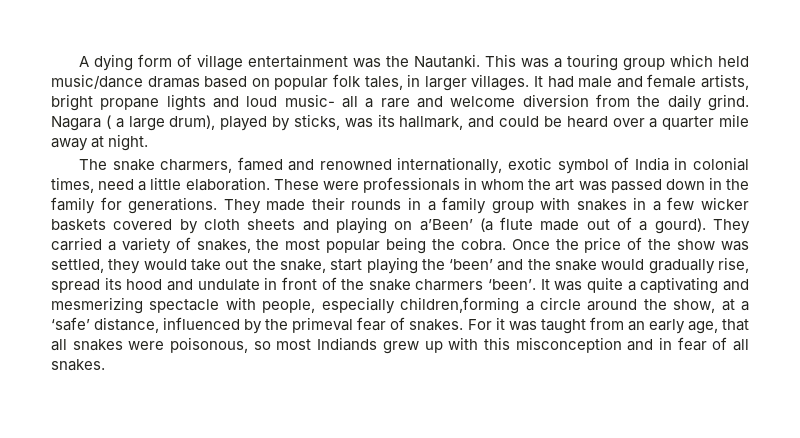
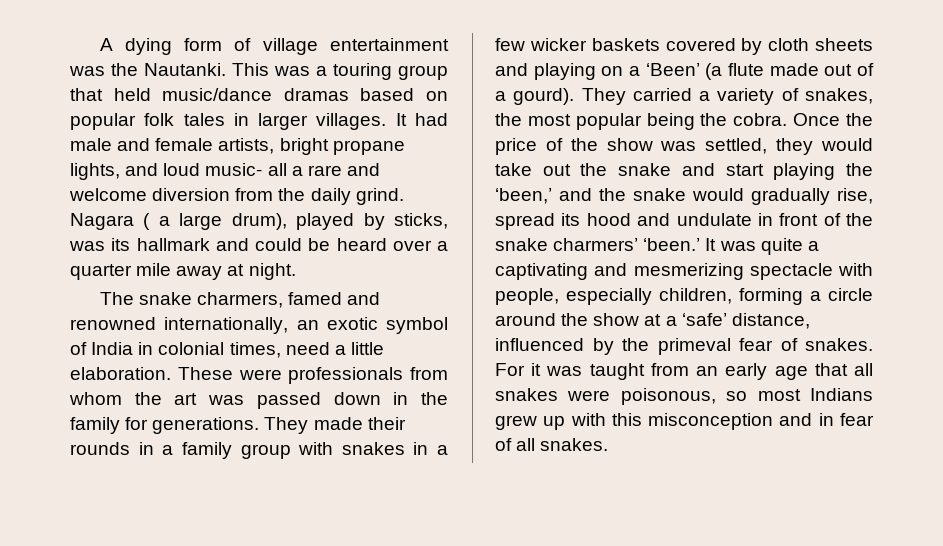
[669,54,713,67] which -> [70,88,103,101] that
[364,76,403,90] tales, -> [183,113,225,126] tales
[166,94,206,111] lights -> [70,163,120,180] lights,
[399,116,464,130] hallmark, -> [136,238,210,251] hallmark
(503, 165) none -> [296,320,319,330] an
[464,177,477,190] in -> [410,367,448,380] from
[419,219,473,231] a’Been’ -> [629,63,700,76] a ‘Been’
[279,259,326,273] snake, -> [618,163,715,176] snake and
[449,259,494,270] ‘been’ -> [495,188,552,204] ‘been,’
[415,279,537,291] charmers ‘been’. -> [553,238,701,251] charmers’ ‘been.’
[400,297,520,314] children,forming -> [659,288,803,305] children, forming
[673,299,716,313] show, -> [593,313,640,326] show
[687,321,718,334] age, -> [774,366,808,380] age
[317,337,378,351] Indiands -> [810,388,873,401] Indians

